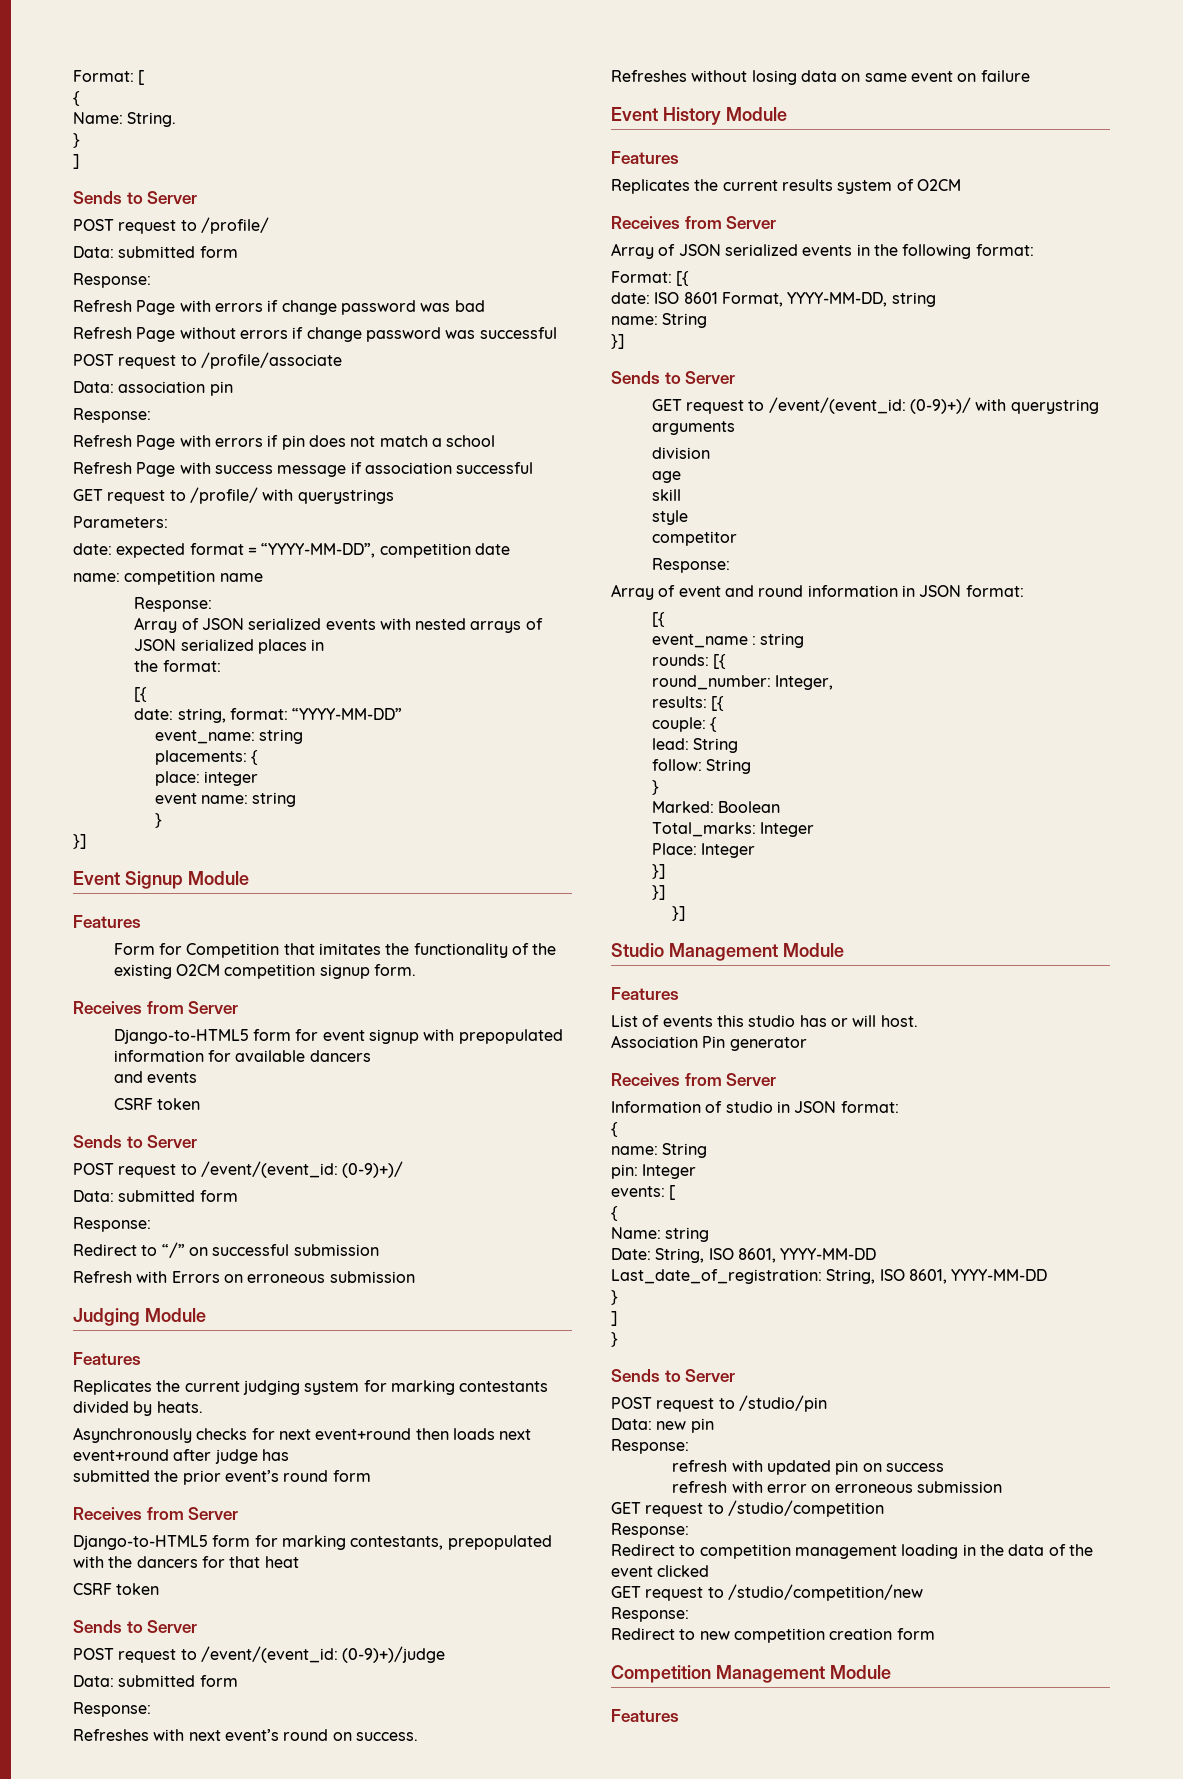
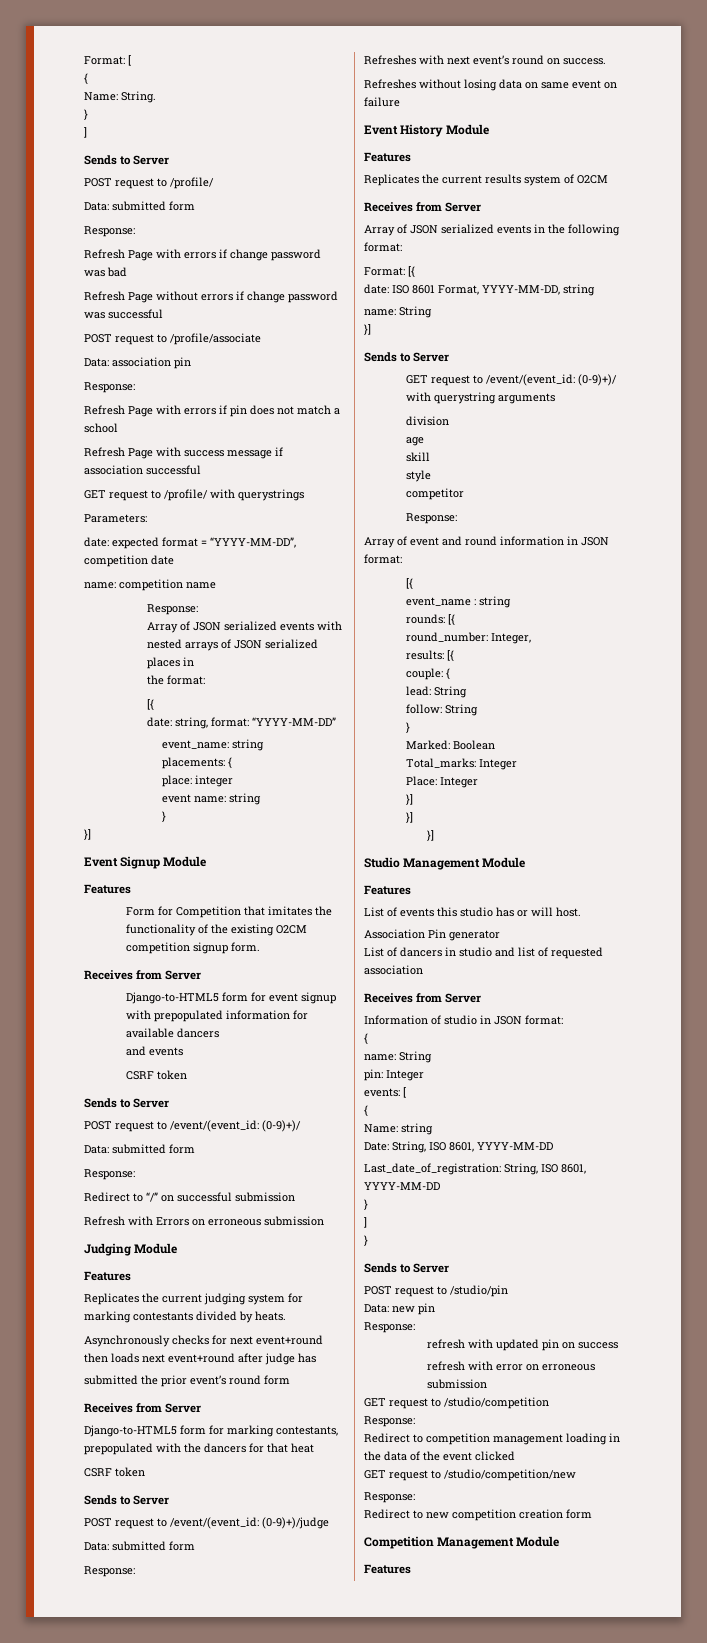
(807, 1044) none -> [364,947,603,959] [364,965,423,975] // List of dancers in studio and list of requested association

